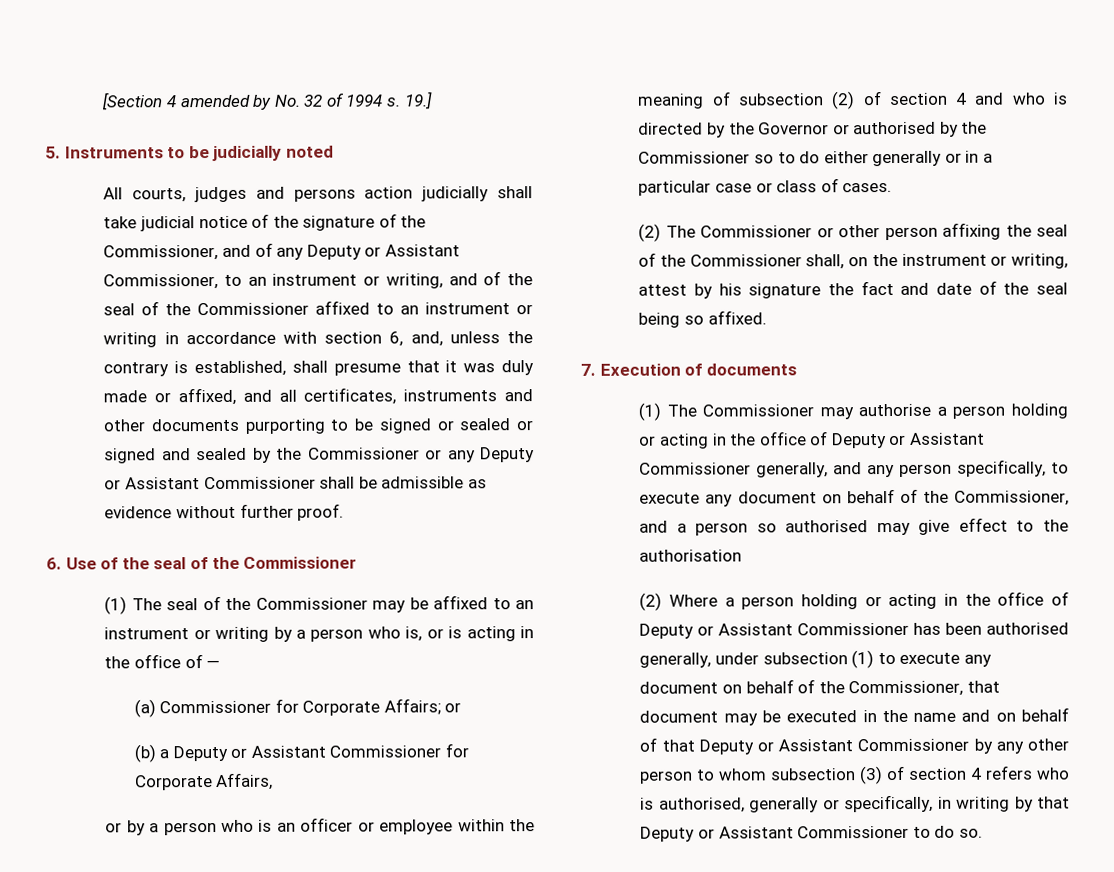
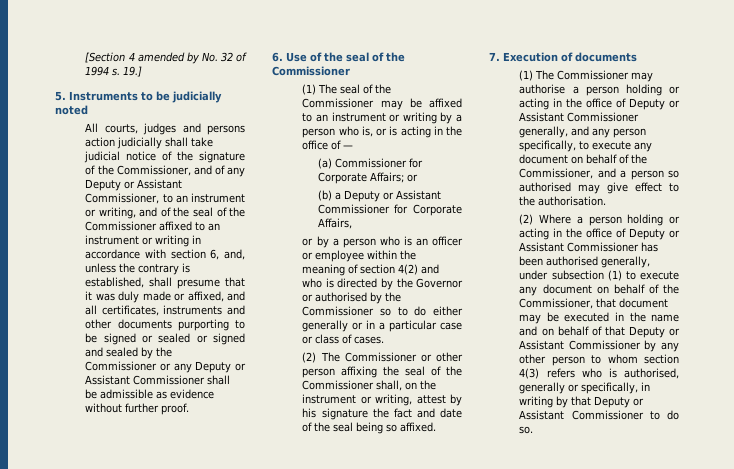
[737,91,968,110] subsection (2) of section 4 -> [360,264,419,275] section 4(2)
[639,549,743,562] authorisation -> [538,196,607,206] authorisation.
[770,765,983,785] subsection (3) of section 4 -> [644,354,679,364] [519,368,540,379] section 4(3)

